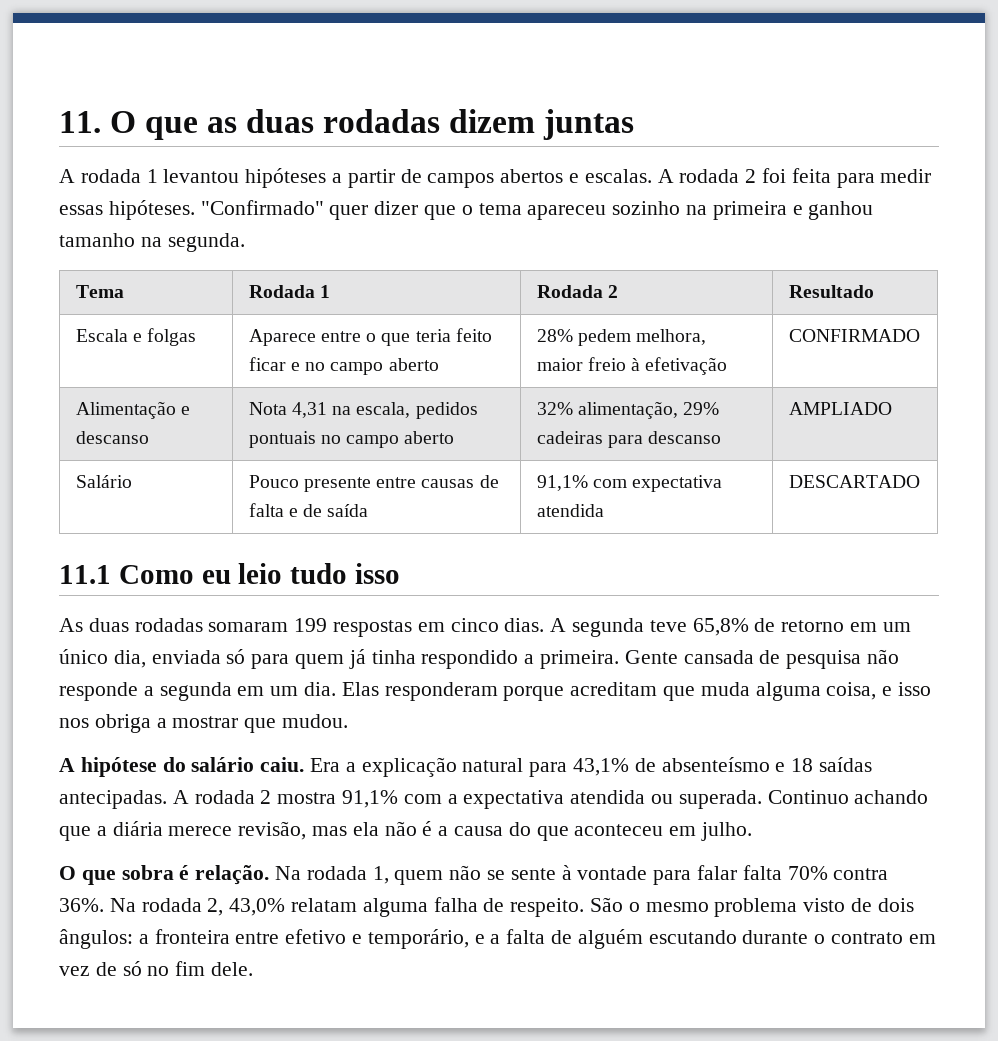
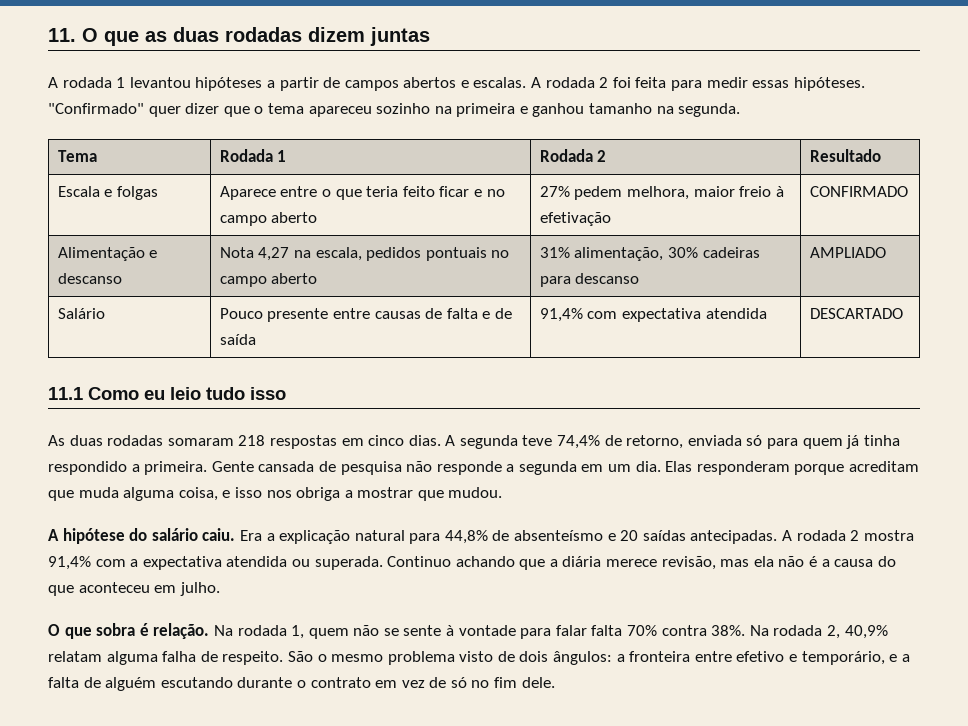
[536,329,573,342] 28% -> [539,186,570,197] 27%
[291,402,327,418] 4,31 -> [258,247,290,261] 4,27
[536,402,720,419] 32% alimentação, 29% -> [539,247,699,261] 31% alimentação, 30%
[536,475,588,491] 91,1% -> [539,308,583,322] 91,4%
[294,618,328,632] 199 -> [238,435,266,446] 218
[692,618,911,636] [59,649,146,668] 65,8% de retorno em um único dia, -> [557,435,684,449] 74,4% de retorno,
[573,758,630,776] 43,1% -> [444,530,488,544] 44,8%
[791,758,814,772] 18 -> [620,530,639,541] 20
[342,790,399,808] 91,1% -> [48,556,91,570] 91,4%
[59,898,104,912] 36%. -> [711,625,746,636] 38%.
[229,898,286,916] 43,0% -> [844,625,888,639] 40,9%

